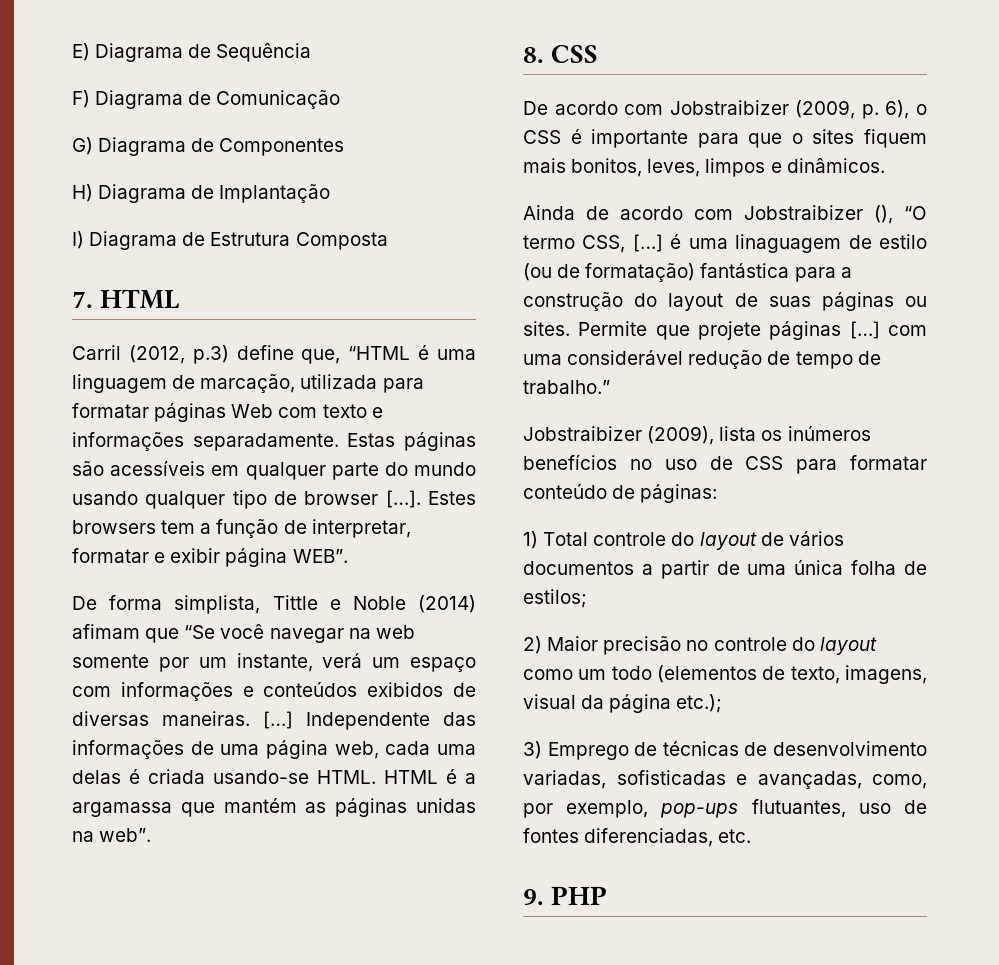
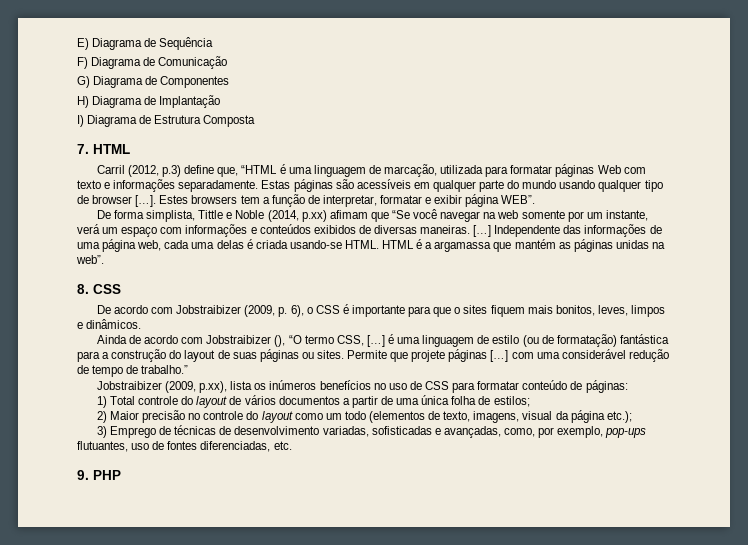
[418,595,476,613] (2014) -> [267,210,327,222] (2014, p.xx)
[735,234,842,253] linaguagem -> [422,335,475,347] linguagem
[647,426,715,445] (2009), -> [165,381,228,393] (2009, p.xx),

